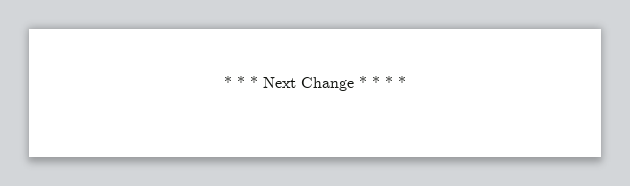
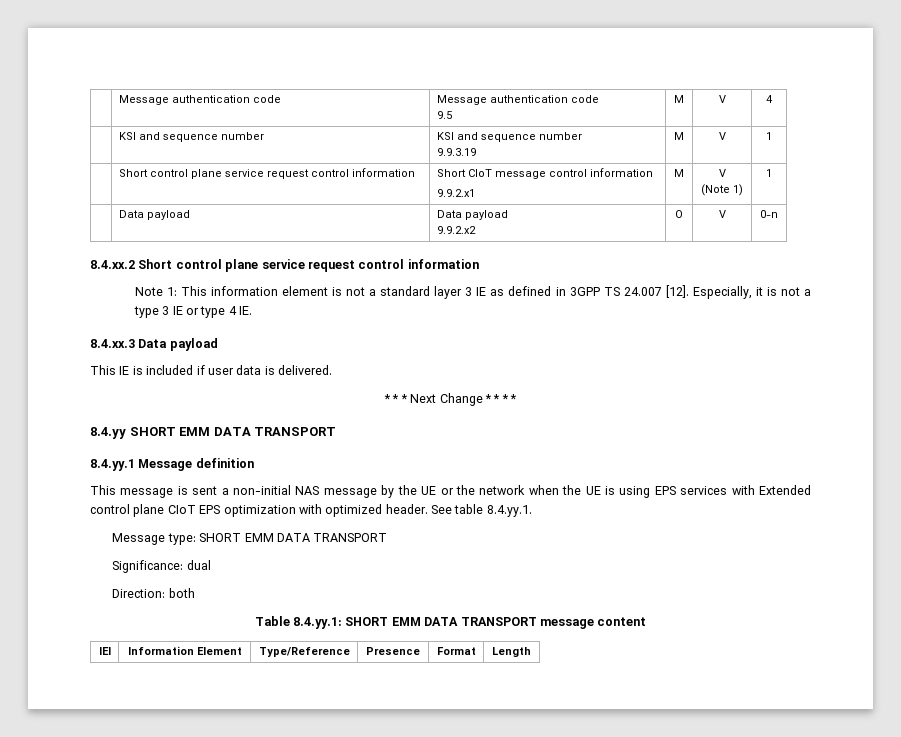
(224, 82) none -> [118,95,281,105] [436,95,599,105] [436,111,452,119] [674,95,684,103] [718,95,726,103] [766,95,773,103] [118,132,264,142] [436,132,582,142] [436,148,476,156] [674,132,684,140] [718,132,726,140] [766,132,772,140] [118,168,415,179] [436,168,653,179] [436,189,475,197] [674,169,684,177] [718,169,726,177] [701,184,743,196] [766,169,772,177] [118,210,190,220] [436,210,508,220] [436,226,476,234] [675,210,683,218] [718,210,726,218] [760,210,778,218] [90,259,479,272] [134,285,811,299] [133,306,253,318] [90,338,218,351] [90,365,332,375] | Message authentication code | Message authentication code // 9.5 | M | V | 4 // | KSI and sequence number | KSI and sequence number // 9.9.3.19 | M | V | 1 // | Short control plane service request control information | Short CIoT message control information // 9.9.2.x1 | M | V // (Note 1) | 1 // | Data payload | Data payload // 9.9.2.x2 | O | V | 0-n // 8.4.xx.2 Short control plane service request control information // Note 1: This information element is not a standard layer 3 IE as defined in 3GPP TS 24.007 [12]. Especially, it is not a type 3 IE or type 4 IE. // 8.4.xx.3 Data payload // This IE is included if user data is delivered. //
(406, 82) none -> [90,427,337,439] [90,458,254,471] [90,485,812,498] [90,504,532,517] [112,533,388,545] [112,560,211,573] [112,588,195,598] [254,616,647,629] [98,647,111,655] [127,646,242,655] [258,647,350,657] [366,647,420,655] [436,647,476,655] [492,647,531,657] // 8.4.yy SHORT EMM DATA TRANSPORT // 8.4.yy.1 Message definition // This message is sent a non-initial NAS message by the UE or the network when the UE is using EPS services with Extended control plane CIoT EPS optimization with optimized header. See table 8.4.yy.1. // Message type: SHORT EMM DATA TRANSPORT // Significance: dual // Direction: both // Table 8.4.yy.1: SHORT EMM DATA TRANSPORT message content // IEI | Information Element | Type/Reference | Presence | Format | Length

